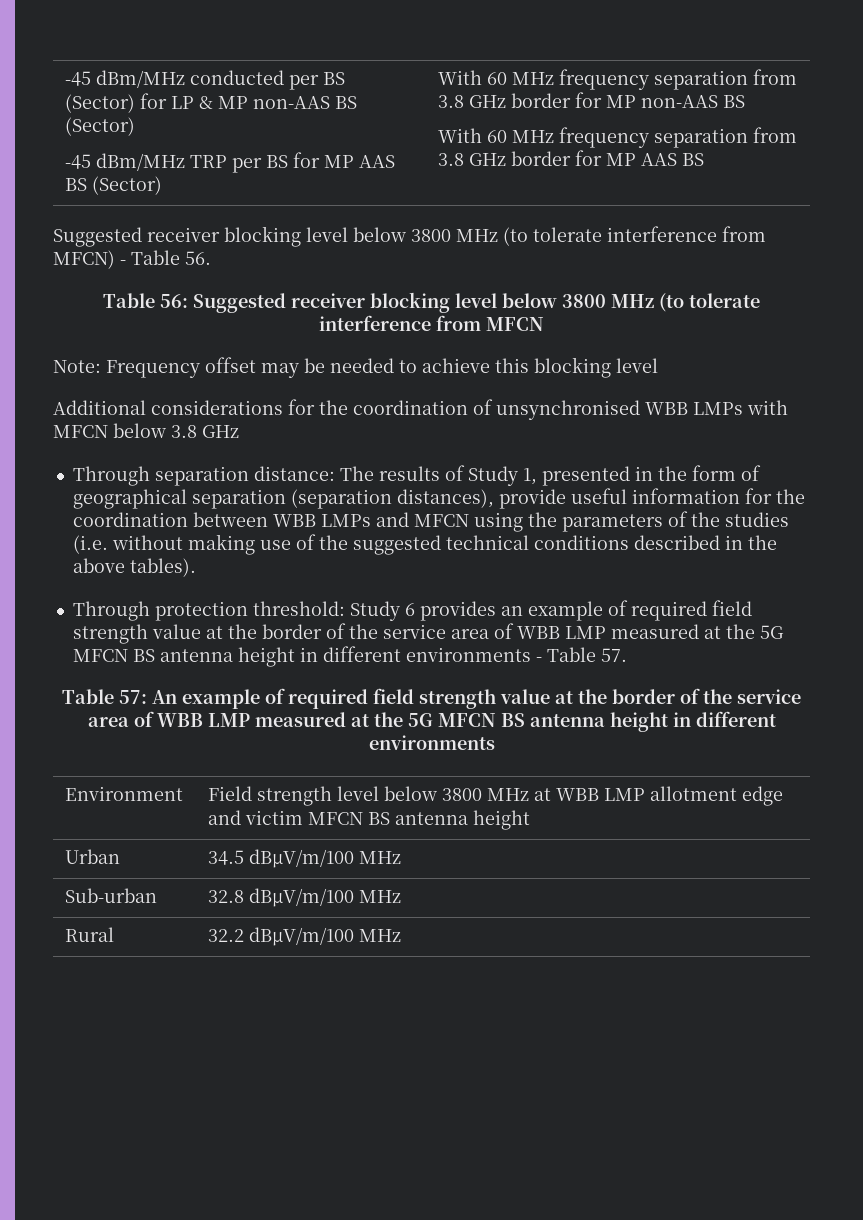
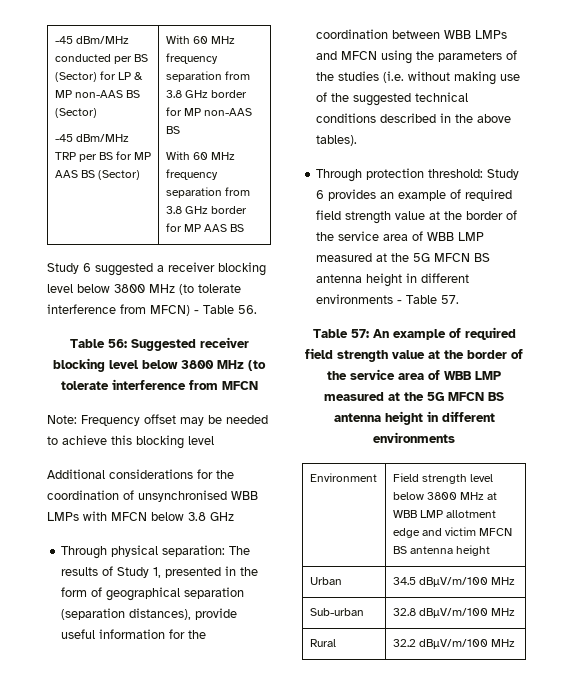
[53,227,142,247] Suggested -> [47,263,164,276] Study 6 suggested a
[154,466,335,486] separation distance: -> [111,545,226,557] physical separation:

